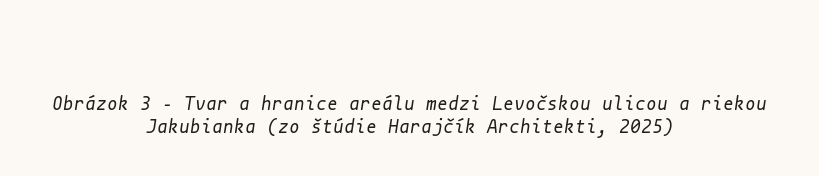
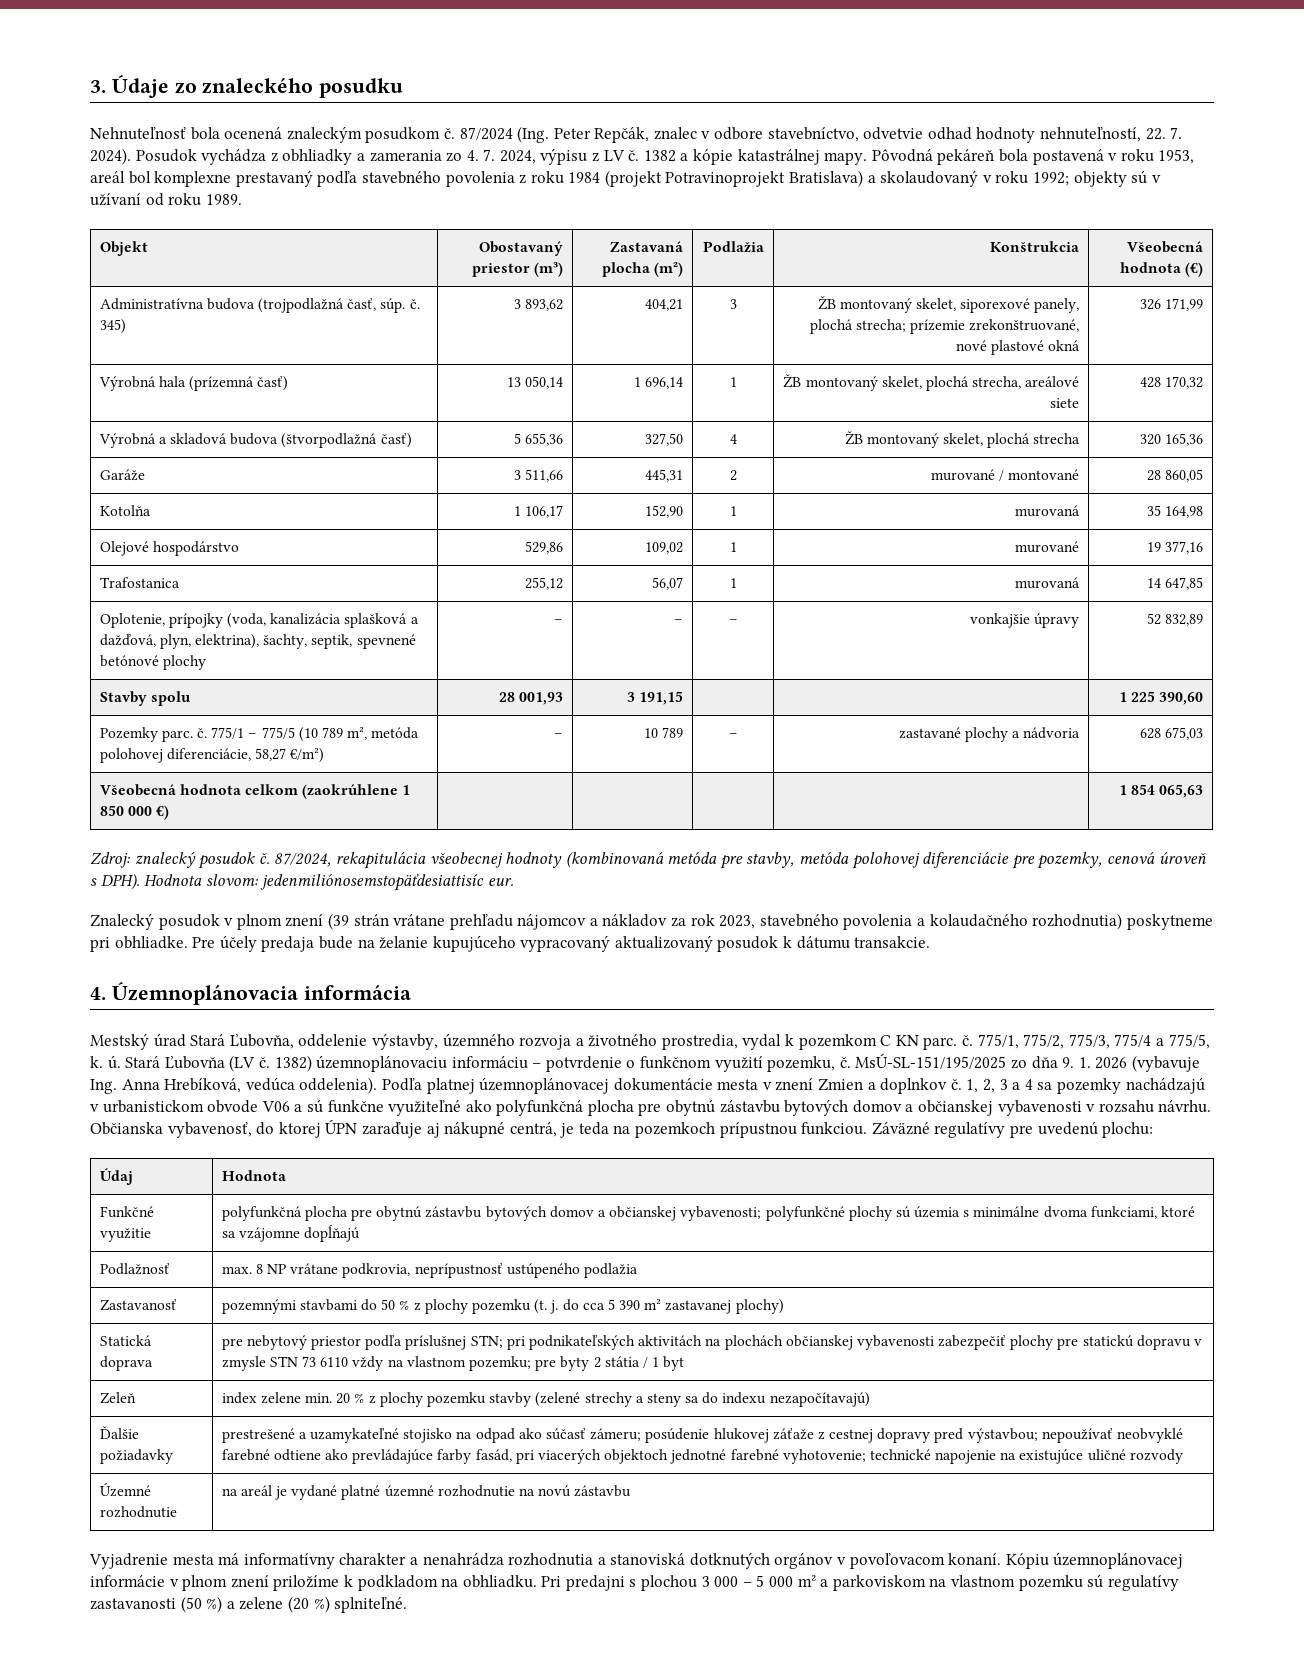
[52,94,767,110] [145,117,674,138] Obrázok 3 – Tvar a hranice areálu medzi Levočskou ulicou a riekou Jakubianka (zo štúdie Harajčík Architekti, 2025) -> [90,75,404,98] [90,126,1183,143] [90,148,1195,165] [90,170,1161,187] [90,193,242,206] [99,241,148,256] [479,241,564,256] [472,262,564,277] [610,241,684,252] [602,262,684,277] [702,241,764,253] [990,241,1080,252] [1127,241,1204,253] [1120,262,1204,277] [99,298,420,313] [99,319,126,334] [514,299,564,311] [645,299,684,311] [729,299,737,309] [817,296,1080,313] [809,319,1080,334] [955,340,1081,355] [1140,298,1204,311] [98,376,289,391] [507,376,564,389] [634,377,684,389] [729,377,737,387] [783,374,1080,391] [1050,398,1080,408] [1140,376,1204,389] [98,433,412,448] [514,433,564,446] [645,433,684,446] [729,434,737,444] [844,431,1081,448] [1140,433,1204,446] [99,469,145,481] [514,469,564,482] [645,469,684,482] [729,470,737,481] [930,469,1080,481] [1147,469,1204,482] [99,505,151,516] [514,505,564,518] [645,505,684,518] [729,506,737,516] [1015,505,1081,517] [1147,505,1204,518] [99,541,239,556] [525,541,564,554] [645,542,684,554] [729,542,737,552] [1015,541,1080,553] [1147,541,1204,554] [99,577,180,588] [525,577,564,590] [652,577,684,590] [729,578,737,588] [1015,577,1081,589] [1147,577,1204,590] [99,613,419,628] [99,634,416,649] [99,655,206,670] [554,619,564,624] [674,619,684,624] [728,619,738,624] [970,613,1080,628] [1147,613,1204,626] [99,691,190,706] [499,692,564,705] [627,691,684,705] [1118,691,1204,705] [99,727,420,742] [99,748,325,763] [554,733,564,738] [644,727,684,738] [728,733,738,738] [898,727,1081,742] [1140,727,1204,740] [99,784,411,799] [99,805,170,820] [1118,784,1204,798] [90,851,1206,869] [90,873,514,891] [90,913,1213,930] [90,935,931,952] [90,982,411,1005] [90,1033,1210,1050] [90,1053,1200,1072] [90,1077,1205,1094] [90,1099,1212,1116] [90,1119,1154,1138] [99,1168,133,1185] [221,1170,286,1181] [99,1206,154,1218] [99,1228,151,1242] [221,1206,1196,1221] [221,1224,361,1242] [99,1263,170,1275] [221,1263,638,1278] [99,1299,177,1311] [221,1299,784,1314] [99,1335,152,1346] [99,1356,153,1371] [221,1335,1203,1350] [221,1356,685,1371] [99,1392,136,1404] [221,1392,870,1407] [99,1426,139,1439] [99,1449,173,1464] [221,1428,1184,1443] [221,1449,1183,1464] [99,1483,151,1497] [99,1506,177,1518] [221,1485,632,1500] [89,1552,1184,1569] [90,1574,1179,1591] [90,1596,408,1613] 3. Údaje zo znaleckého posudku // Nehnuteľnosť bola ocenená znaleckým posudkom č. 87/2024 (Ing. Peter Repčák, znalec v odbore stavebníctvo, odvetvie odhad hodnoty nehnuteľností, 22. 7. 2024). Posudok vychádza z obhliadky a zamerania zo 4. 7. 2024, výpisu z LV č. 1382 a kópie katastrálnej mapy. Pôvodná pekáreň bola postavená v roku 1953, areál bol komplexne prestavaný podľa stavebného povolenia z roku 1984 (projekt Potravinoprojekt Bratislava) a skolaudovaný v roku 1992; objekty sú v užívaní od roku 1989. // Objekt | Obostavaný priestor (m³) | Zastavaná plocha (m²) | Podlažia | Konštrukcia | Všeobecná hodnota (€) // Administratívna budova (trojpodlažná časť, súp. č. 345) | 3 893,62 | 404,21 | 3 | ŽB montovaný skelet, siporexové panely, plochá strecha; prízemie zrekonštruované, nové plastové okná | 326 171,99 // Výrobná hala (prízemná časť) | 13 050,14 | 1 696,14 | 1 | ŽB montovaný skelet, plochá strecha, areálové siete | 428 170,32 // Výrobná a skladová budova (štvorpodlažná časť) | 5 655,36 | 327,50 | 4 | ŽB montovaný skelet, plochá strecha | 320 165,36 // Garáže | 3 511,66 | 445,31 | 2 | murované / montované | 28 860,05 // Kotolňa | 1 106,17 | 152,90 | 1 | murovaná | 35 164,98 // Olejové hospodárstvo | 529,86 | 109,02 | 1 | murované | 19 377,16 // Trafostanica | 255,12 | 56,07 | 1 | murovaná | 14 647,85 // Oplotenie, prípojky (voda, kanalizácia splašková a dažďová, plyn, elektrina), šachty, septik, spevnené betónové plochy | – | – | – | vonkajšie úpravy | 52 832,89 // Stavby spolu | 28 001,93 | 3 191,15 | | | 1 225 390,60 // Pozemky parc. č. 775/1 – 775/5 (10 789 m², metóda polohovej diferenciácie, 58,27 €/m²) | – | 10 789 | – | zastavané plochy a nádvoria | 628 675,03 // Všeobecná hodnota celkom (zaokrúhlene 1 850 000 €) | | | | | 1 854 065,63 // Zdroj: znalecký posudok č. 87/2024, rekapitulácia všeobecnej hodnoty (kombinovaná metóda pre stavby, metóda polohovej diferenciácie pre pozemky, cenová úroveň s DPH). Hodnota slovom: jedenmiliónosemstopäťdesiattisíc eur. // Znalecký posudok v plnom znení (39 strán vrátane prehľadu nájomcov a nákladov za rok 2023, stavebného povolenia a kolaudačného rozhodnutia) poskytneme pri obhliadke. Pre účely predaja bude na želanie kupujúceho vypracovaný aktualizovaný posudok k dátumu transakcie. // 4. Územnoplánovacia informácia // Mestský úrad Stará Ľubovňa, oddelenie výstavby, územného rozvoja a životného prostredia, vydal k pozemkom C KN parc. č. 775/1, 775/2, 775/3, 775/4 a 775/5, k. ú. Stará Ľubovňa (LV č. 1382) územnoplánovaciu informáciu – potvrdenie o funkčnom využití pozemku, č. MsÚ-SL-151/195/2025 zo dňa 9. 1. 2026 (vybavuje Ing. Anna Hrebíková, vedúca oddelenia). Podľa platnej územnoplánovacej dokumentácie mesta v znení Zmien a doplnkov č. 1, 2, 3 a 4 sa pozemky nachádzajú v urbanistickom obvode V06 a sú funkčne využiteľné ako polyfunkčná plocha pre obytnú zástavbu bytových domov a občianskej vybavenosti v rozsahu návrhu. Občianska vybavenosť, do ktorej ÚPN zaraďuje aj nákupné centrá, je teda na pozemkoch prípustnou funkciou. Záväzné regulatívy pre uvedenú plochu: // Údaj | Hodnota // Funkčné využitie | polyfunkčná plocha pre obytnú zástavbu bytových domov a občianskej vybavenosti; polyfunkčné plochy sú územia s minimálne dvoma funkciami, ktoré sa vzájomne dopĺňajú // Podlažnosť | max. 8 NP vrátane podkrovia, neprípustnosť ustúpeného podlažia // Zastavanosť | pozemnými stavbami do 50 % z plochy pozemku (t. j. do cca 5 390 m² zastavanej plochy) // Statická doprava | pre nebytový priestor podľa príslušnej STN; pri podnikateľských aktivitách na plochách občianskej vybavenosti zabezpečiť plochy pre statickú dopravu v zmysle STN 73 6110 vždy na vlastnom pozemku; pre byty 2 státia / 1 byt // Zeleň | index zelene min. 20 % z plochy pozemku stavby (zelené strechy a steny sa do indexu nezapočítavajú) // Ďalšie požiadavky | prestrešené a uzamykateľné stojisko na odpad ako súčasť zámeru; posúdenie hlukovej záťaže z cestnej dopravy pred výstavbou; nepoužívať neobvyklé farebné odtiene ako prevládajúce farby fasád, pri viacerých objektoch jednotné farebné vyhotovenie; technické napojenie na existujúce uličné rozvody // Územné rozhodnutie | na areál je vydané platné územné rozhodnutie na novú zástavbu // Vyjadrenie mesta má informatívny charakter a nenahrádza rozhodnutia a stanoviská dotknutých orgánov v povoľovacom konaní. Kópiu územnoplánovacej informácie v plnom znení priložíme k podkladom na obhliadku. Pri predajni s plochou 3 000 – 5 000 m² a parkoviskom na vlastnom pozemku sú regulatívy zastavanosti (50 %) a zelene (20 %) splniteľné.

